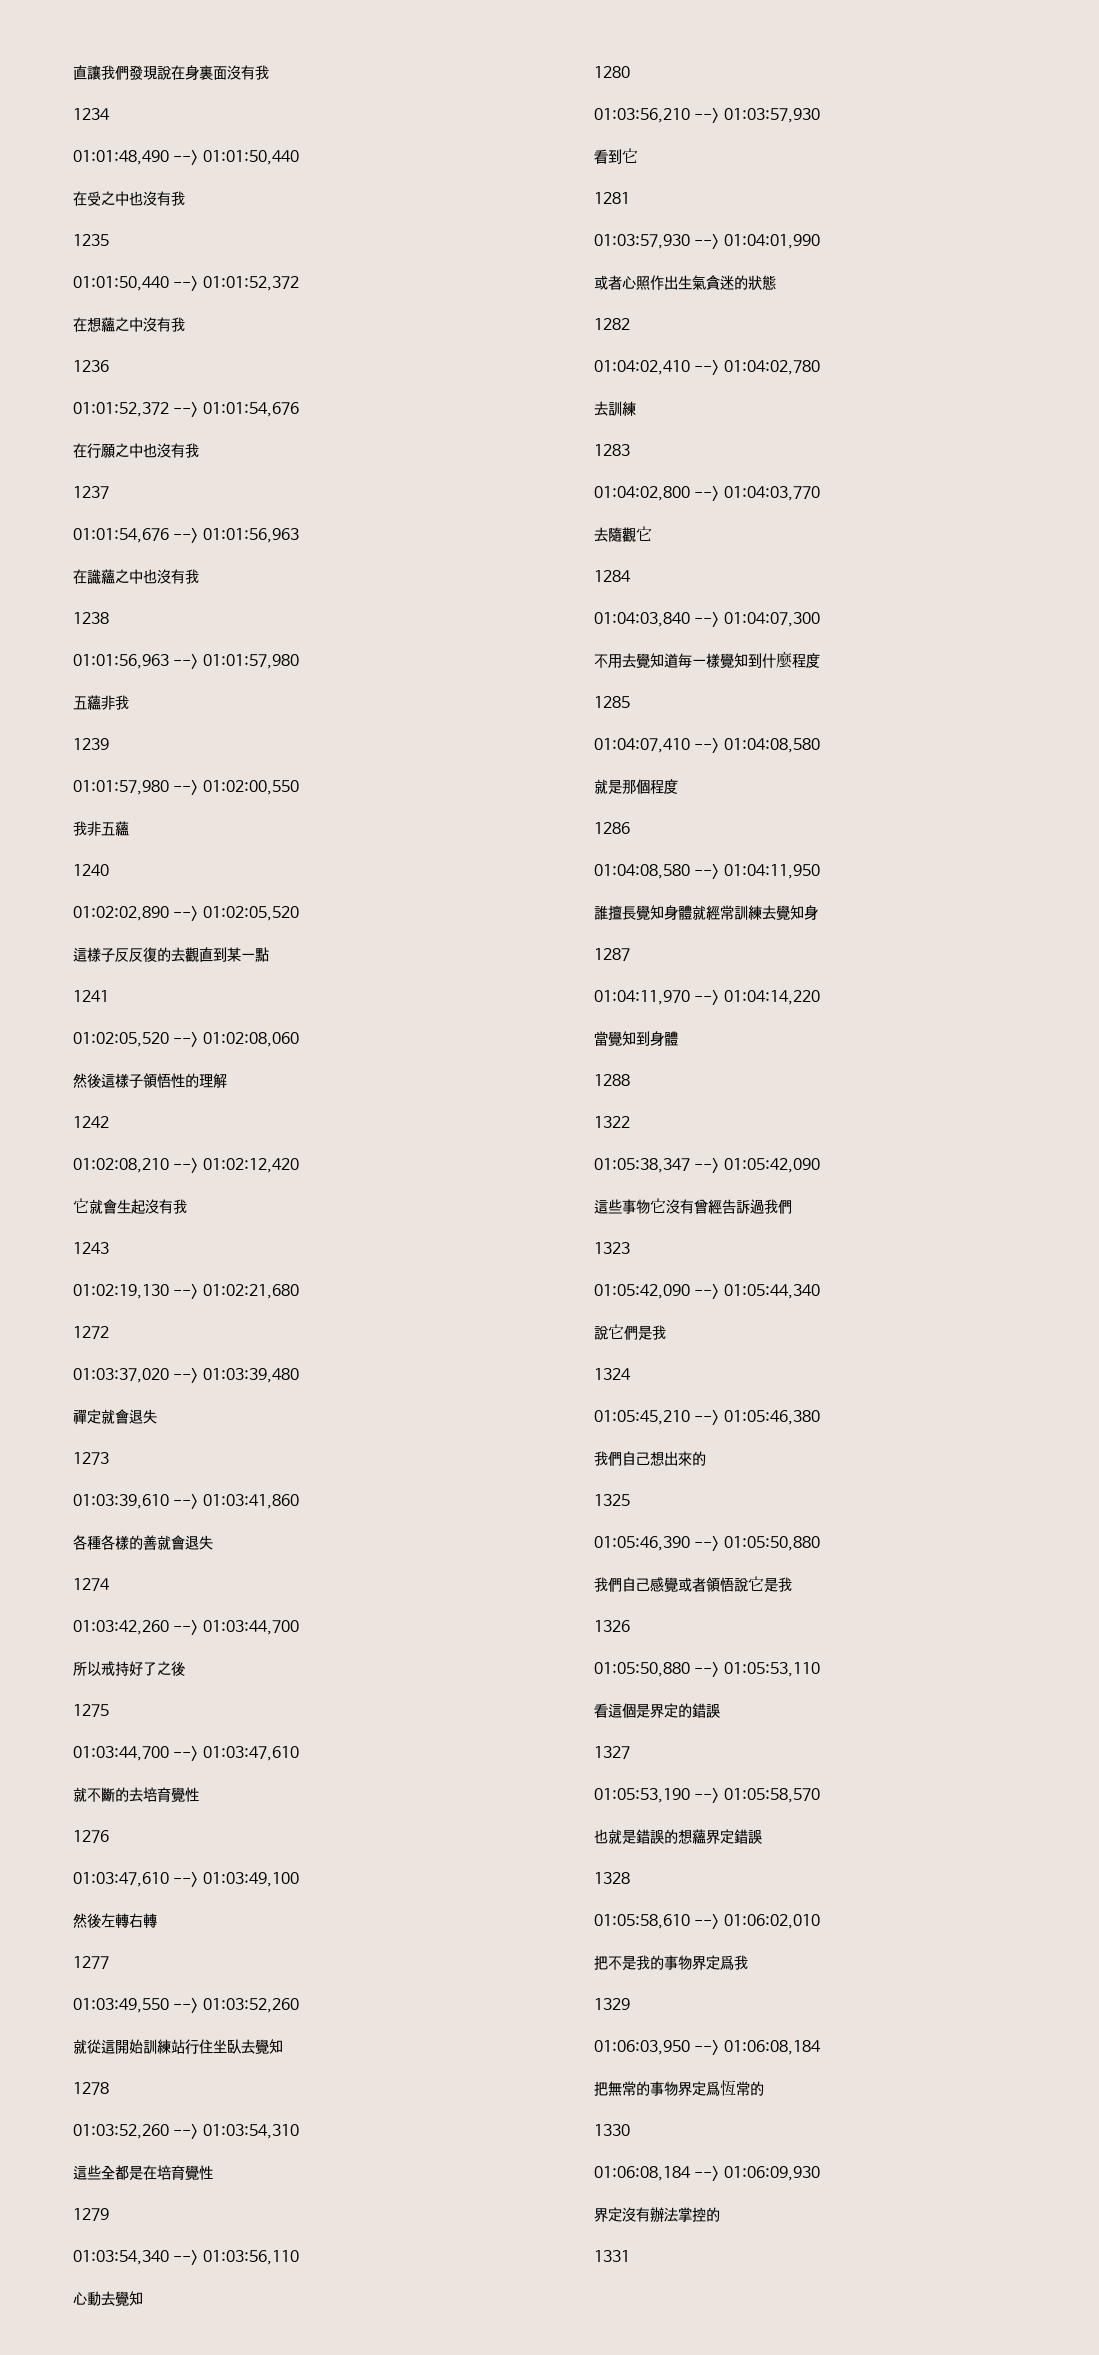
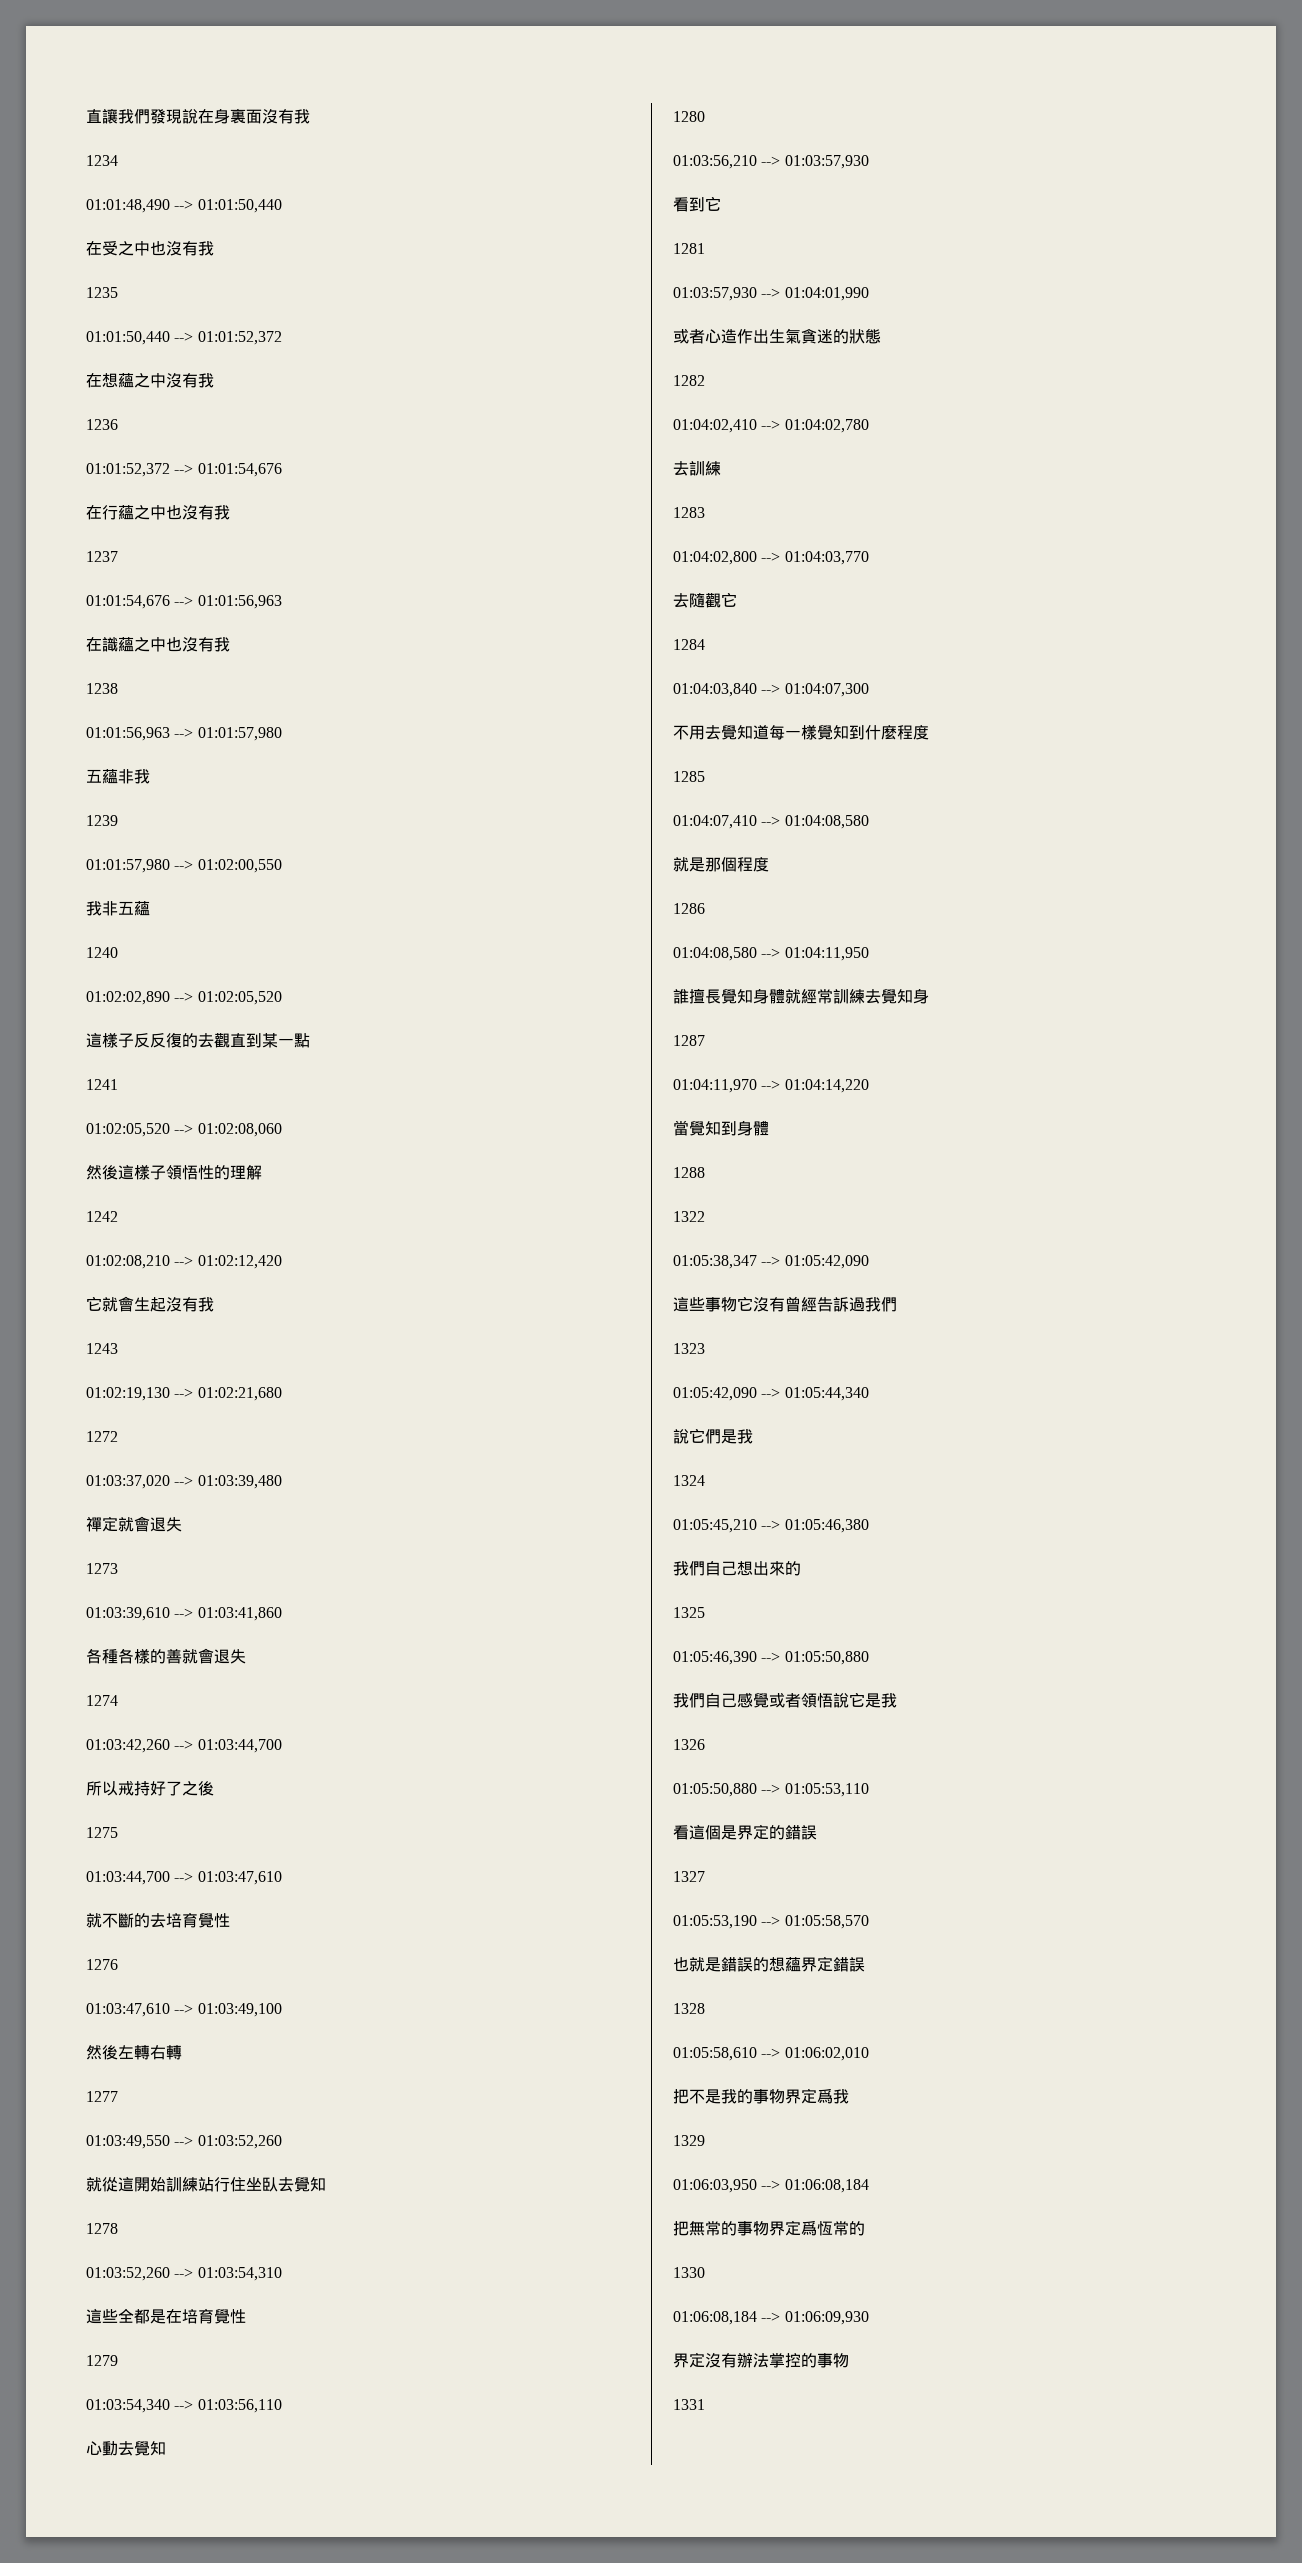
[101,444,115,458] 願 -> [118,505,134,520] 蘊
[636,276,650,290] 照 -> [721,329,737,344] 造
(720, 2214) none -> [817,2353,849,2368] 事物

